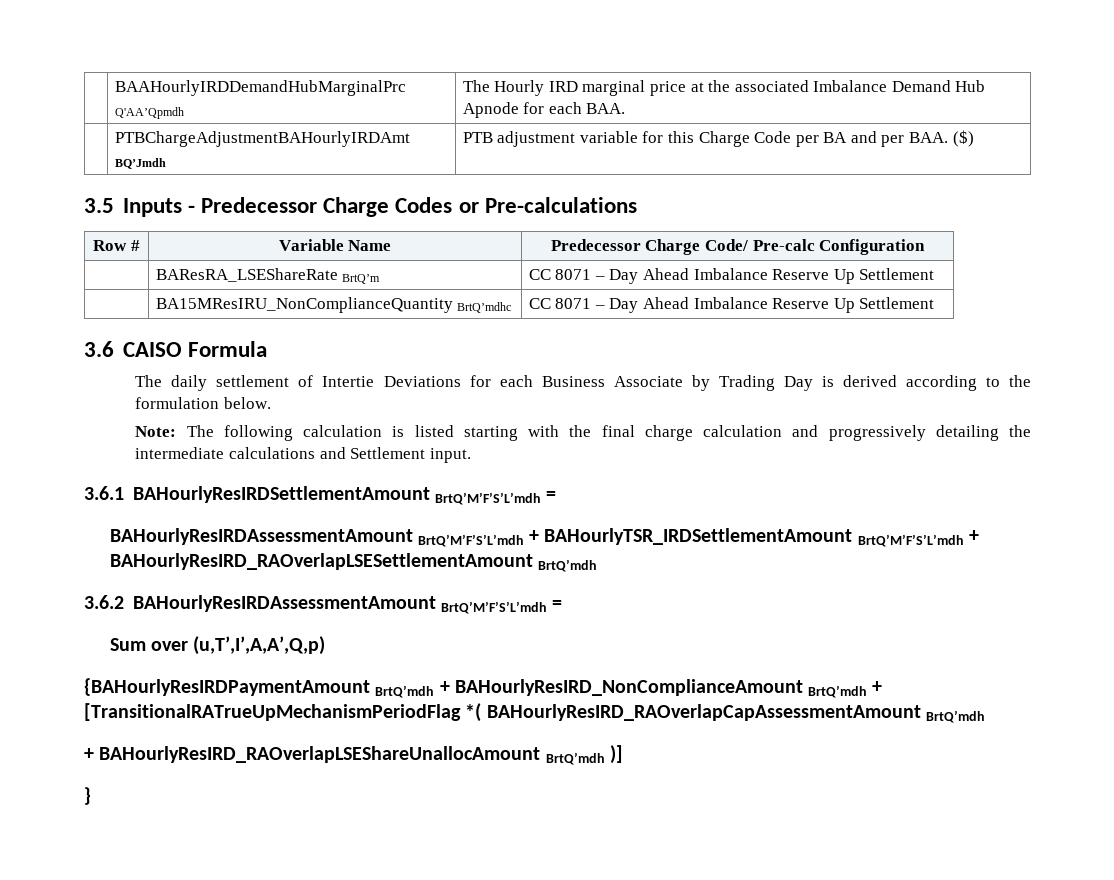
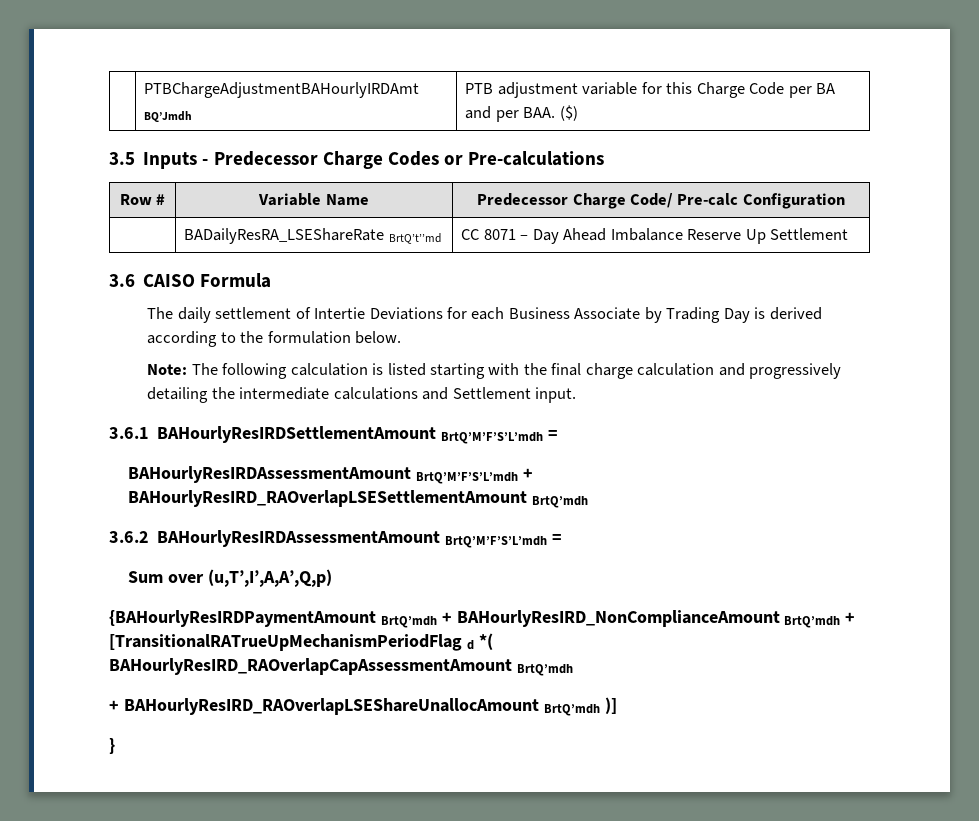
[114,80,406,96] [114,107,184,119] [462,80,986,96] [462,102,626,118] | BAAHourlyIRDDemandHubMarginalPrc Q'AA’Qpmdh | The Hourly IRD marginal price at the associated Imbalance Demand Hub Apnode for each BAA. // -> (144, 90) none
[155,268,381,284] [528,268,935,284] [155,297,512,313] BAResRA_LSEShareRate BrtQ’m | CC 8071 – Day Ahead Imbalance Reserve Up Settlement // | BA15MResIRU_NonComplianceQuantity BrtQ’mdhc -> [184,228,441,244] BADailyResRA_LSEShareRate BrtQ’t’’md
[544,528,979,547] BAHourlyTSR_IRDSettlementAmount BrtQ’M’F’S’L’mdh + -> (533, 473) none
(461, 712) none -> [466,640,474,650] d

